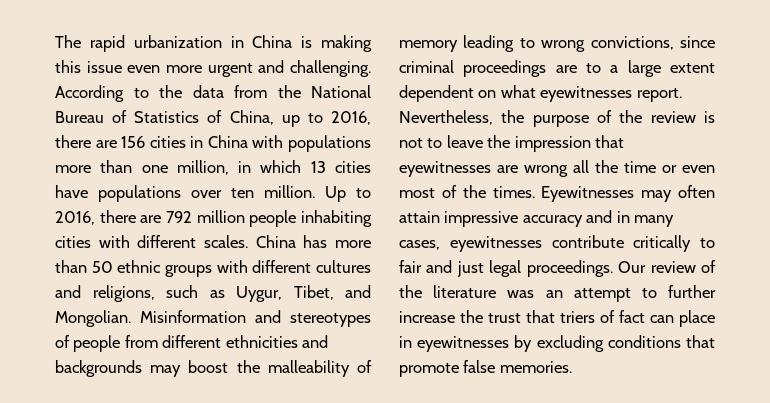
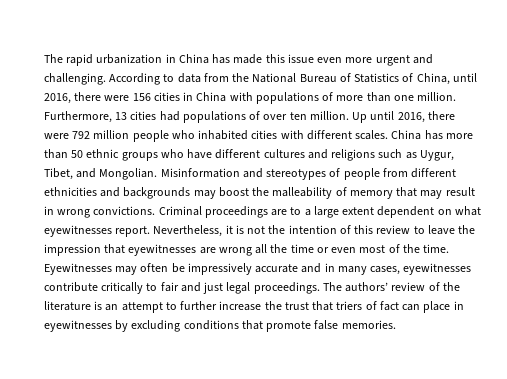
[301,35,372,52] is making -> [212,54,263,64] has made
[159,85,182,98] the -> (175, 78) none
[281,111,371,127] [55,135,117,148] up to 2016, there are -> [452,73,477,82] [44,92,130,104] until 2016, there were
(372, 143) none -> [322,92,334,101] of
[176,160,371,175] [55,185,181,202] million, in which 13 cities have populations -> [417,92,457,101] [44,111,261,123] million. Furthermore, 13 cities had populations of
[356,188,371,198] [55,210,162,225] to 2016, there are -> [370,111,455,123] [44,133,69,139] until 2016, there were
[300,210,372,227] inhabiting -> [171,130,249,140] who inhabited
[216,260,248,273] with -> [160,149,213,159] who have
[92,285,155,302] religions, -> [331,149,376,161] religions
[463,35,715,52] [399,60,454,73] leading to wrong convictions, since criminal -> [396,187,475,199] [44,206,202,218] that may result in wrong convictions. Criminal
[501,110,715,127] [399,138,423,148] the purpose of the review is not -> [225,225,411,234] it is not the intention of this review
[492,186,535,198] times. -> [423,244,450,253] time.
[399,211,583,227] attain impressive accuracy -> [171,263,299,275] be impressively accurate
[618,261,647,273] Our -> [322,282,389,292] The authors’
[507,290,535,298] was -> [94,301,103,310] is

